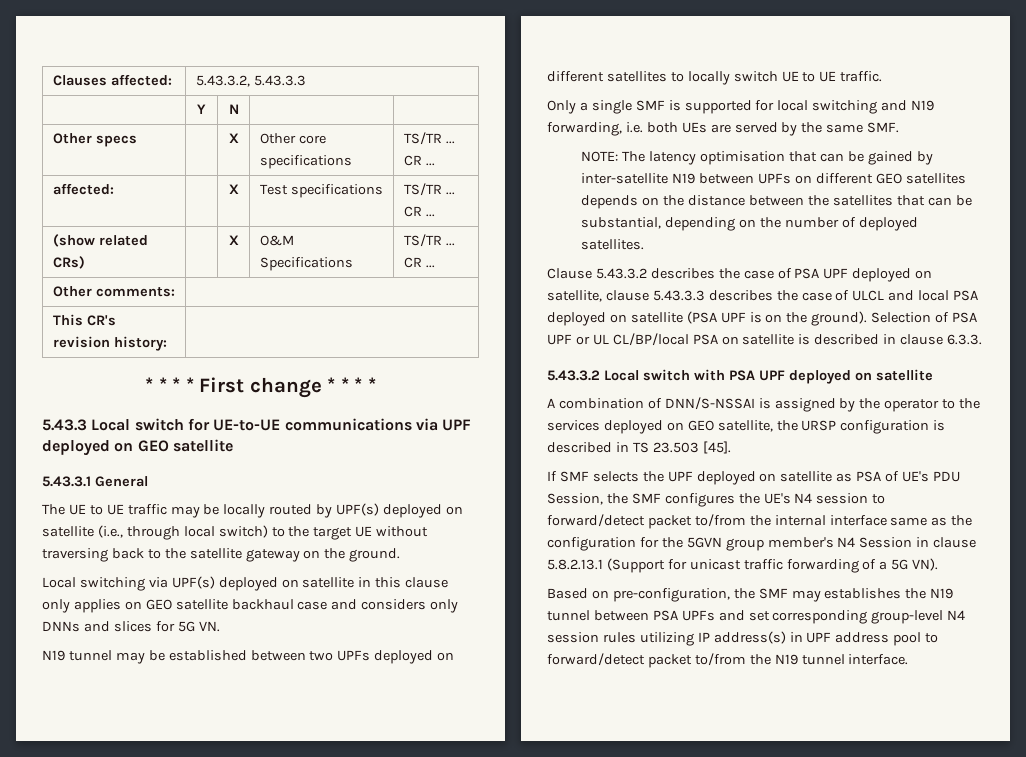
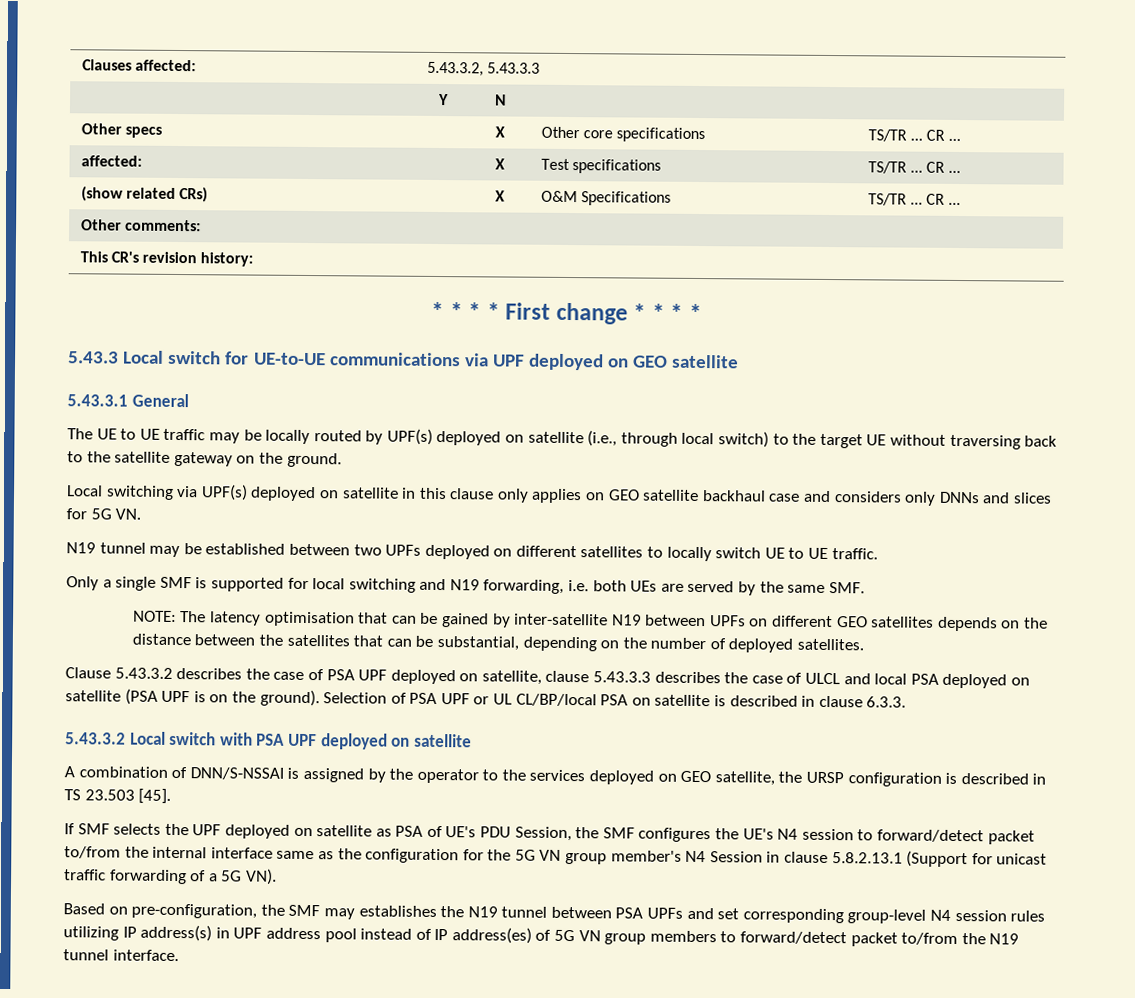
[686,537,722,548] 5GVN -> [514,849,562,861] 5G VN
(922, 639) none -> [360,927,717,945] instead of IP address(es) of 5G VN group members

